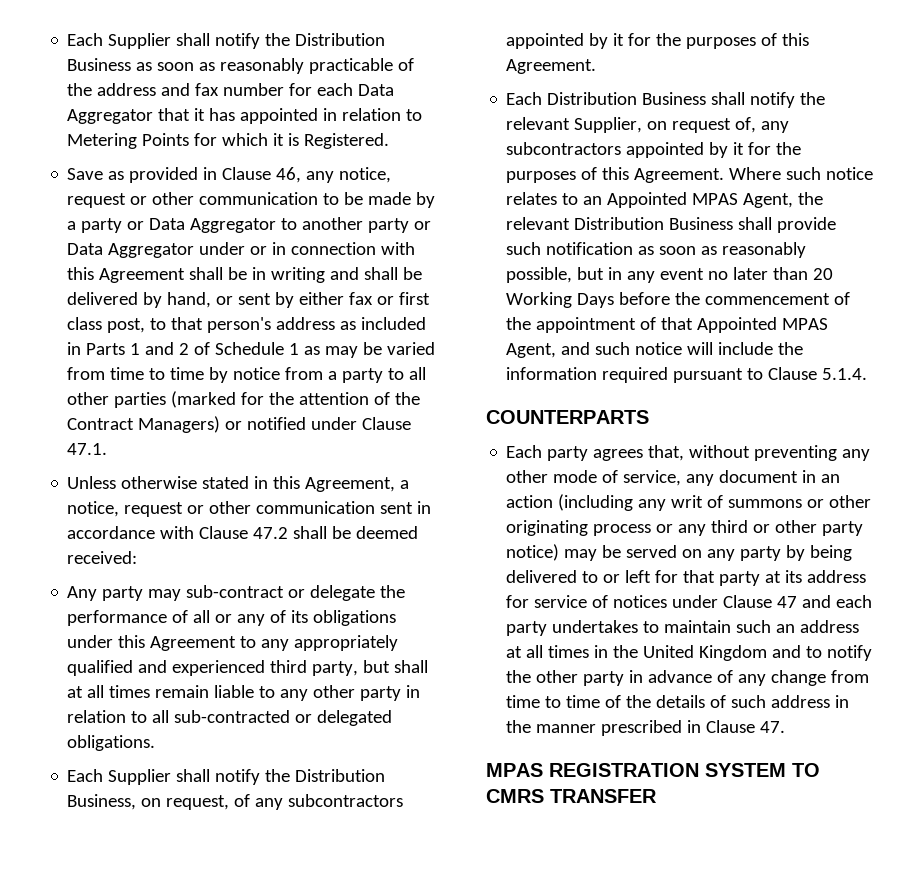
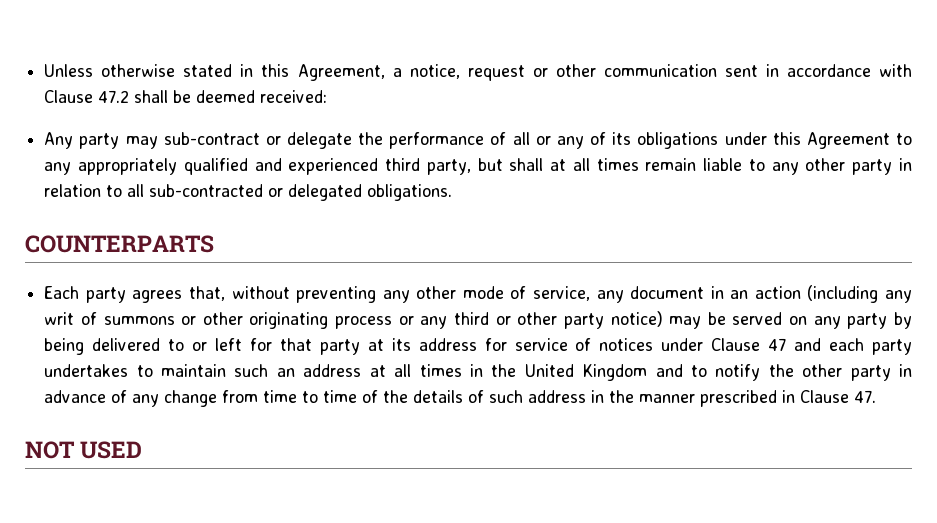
[67,33,386,49] [67,58,415,74] [67,83,395,96] [67,108,423,124] [67,133,390,149] [67,167,392,183] [67,192,436,208] [67,217,432,233] [67,242,416,258] [67,267,423,283] [67,292,431,308] [67,317,427,333] [67,342,436,358] [67,367,427,383] [67,391,421,408] [67,416,412,433] [67,443,108,455] Each Supplier shall notify the Distribution Business as soon as reasonably practicable of the address and fax number for each Data Aggregator that it has appointed in relation to Metering Points for which it is Registered. // Save as provided in Clause 46, any notice, request or other communication to be made by a party or Data Aggregator to another party or Data Aggregator under or in connection with this Agreement shall be in writing and shall be delivered by hand, or sent by either fax or first class post, to that person's address as included in Parts 1 and 2 of Schedule 1 as may be varied from time to time by notice from a party to all other parties (marked for the attention of the Contract Managers) or notified under Clause 47.1. // -> (44, 70) none
[67,769,386,785] [67,794,404,810] [506,33,810,49] [506,59,597,74] [506,92,826,108] [506,117,790,133] [506,142,802,158] [506,167,874,183] [506,192,824,208] [506,217,837,233] [506,242,807,258] [506,267,834,283] [506,292,851,308] [506,317,829,333] [506,342,804,358] [506,367,868,383] // Each Supplier shall notify the Distribution Business, on request, of any subcontractors appointed by it for the purposes of this Agreement. // Each Distribution Business shall notify the relevant Supplier, on request of, any subcontractors appointed by it for the purposes of this Agreement. Where such notice relates to an Appointed MPAS Agent, the relevant Distribution Business shall provide such notification as soon as reasonably possible, but in any event no later than 20 Working Days before the commencement of the appointment of that Appointed MPAS Agent, and such notice will include the information required pursuant to Clause 5.1.4. -> (453, 192) none
[486,763,820,777] [486,789,657,803] MPAS REGISTRATION SYSTEM TO CMRS TRANSFER -> [25,441,143,459] NOT USED

